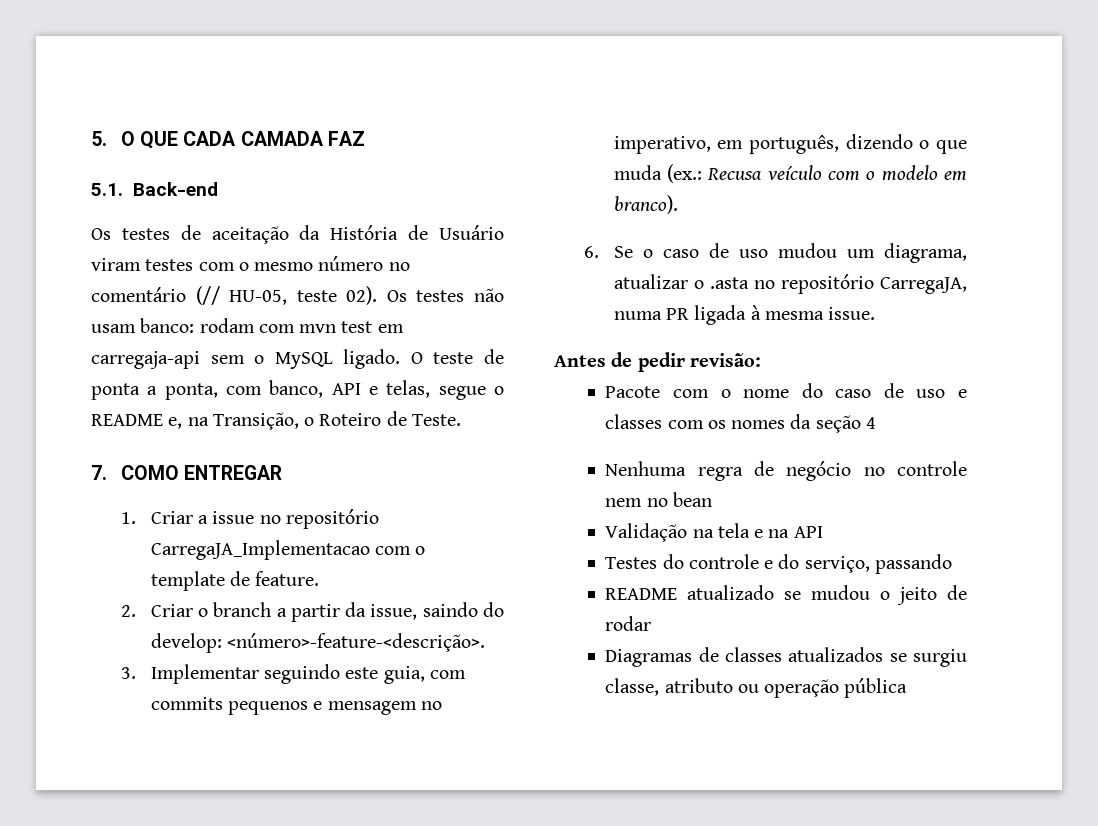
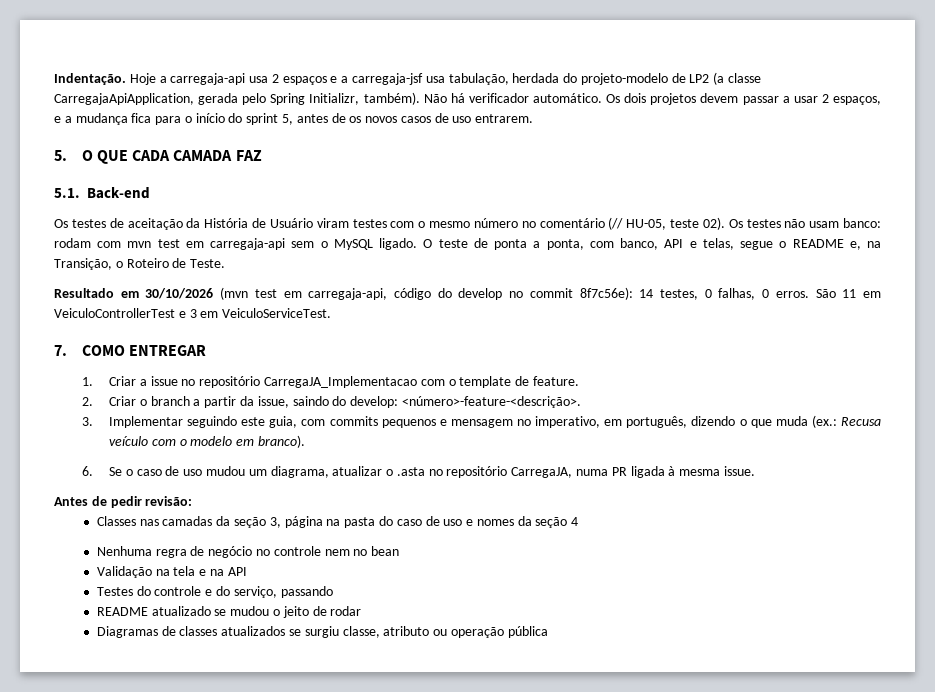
(91, 138) none -> [54,72,762,85] [54,92,881,105] [54,113,534,125] Indentação. Hoje a carregaja-api usa 2 espaços e a carregaja-jsf usa tabulação, herdada do projeto-modelo de LP2 (a classe CarregajaApiApplication, gerada pelo Spring Initializr, também). Não há verificador automático. Os dois projetos devem passar a usar 2 espaços, e a mudança fica para o início do sprint 5, antes de os novos casos de uso entrarem. //
(461, 420) none -> [54,287,881,300] [54,308,332,318] // Resultado em 30/10/2026 (mvn test em carregaja-api, código do develop no commit 8f7c56e): 14 testes, 0 falhas, 0 erros. São 11 em VeiculoControllerTest e 3 em VeiculoServiceTest.
[605,386,790,398] Pacote com o nome -> [96,516,376,528] Classes nas camadas da seção 3, página na pasta
[605,414,726,429] classes com os -> (474, 522) none

